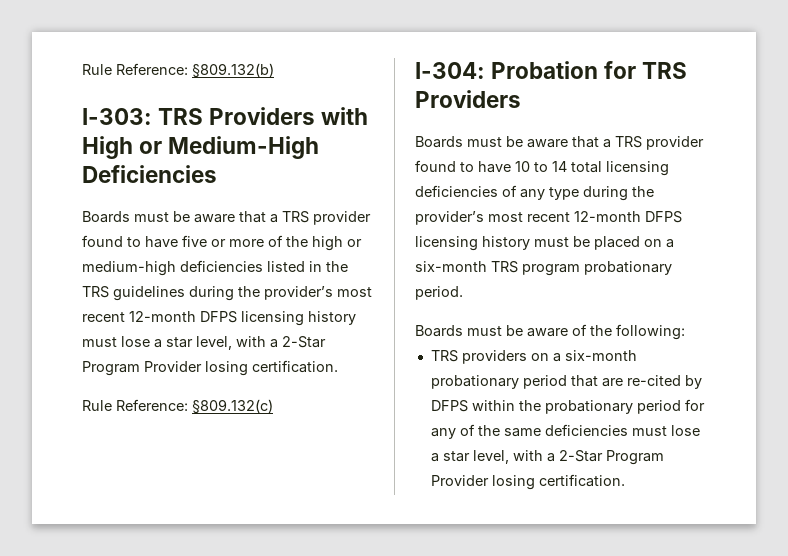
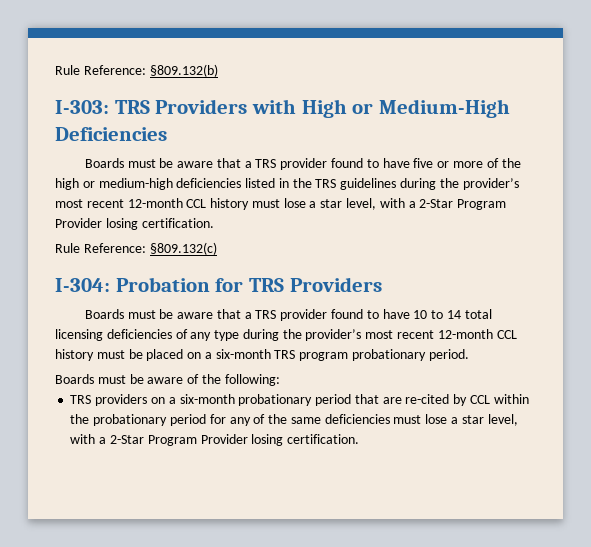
[200,311,304,326] DFPS licensing -> [186,199,207,208] CCL
[645,211,682,223] [415,236,478,251] DFPS licensing -> [496,330,517,339] CCL
[430,400,468,412] DFPS -> [469,395,490,404] CCL

